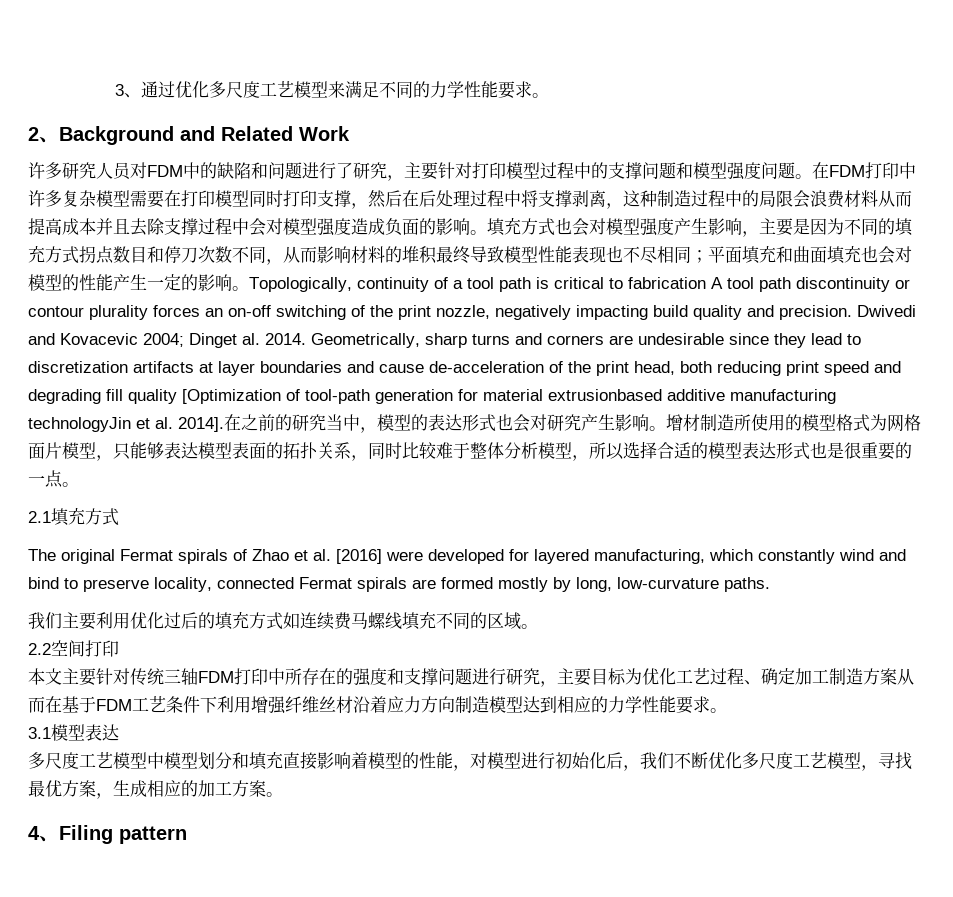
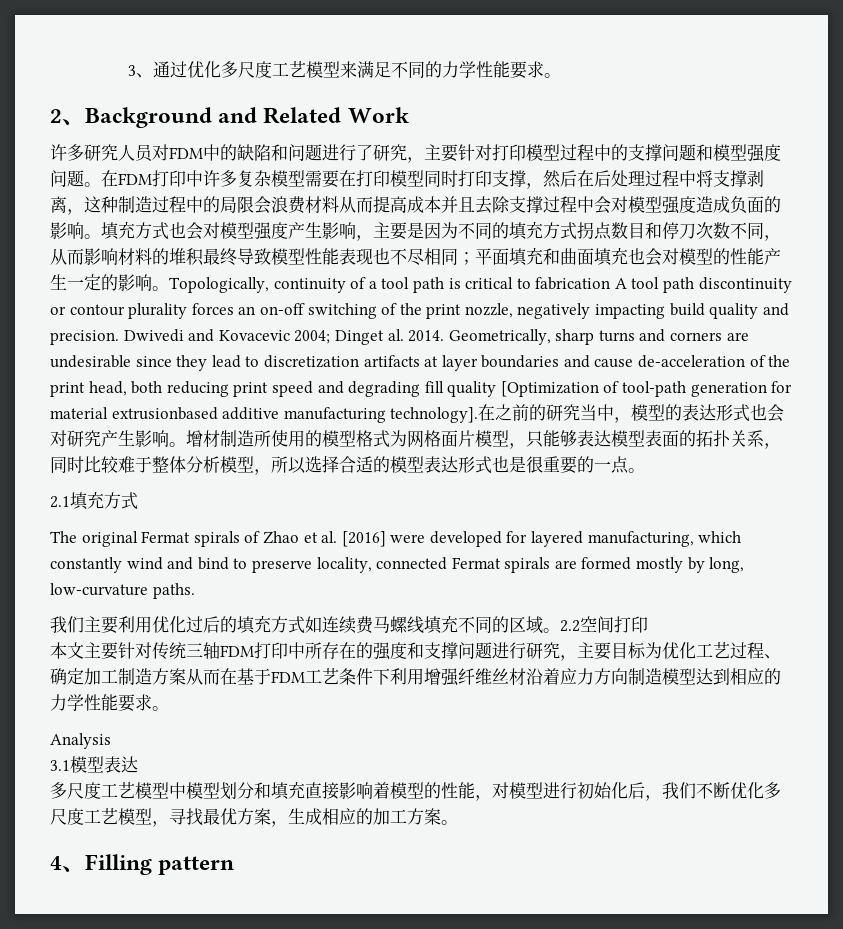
[28,417,224,432] technologyJin et al. 2014]. -> [390,407,479,423] technology].
(538, 626) // -> (560, 630) none
(727, 710) none -> [50,733,111,749] // Analysis
[59,825,113,844] Filing -> [85,854,152,875] Filling

